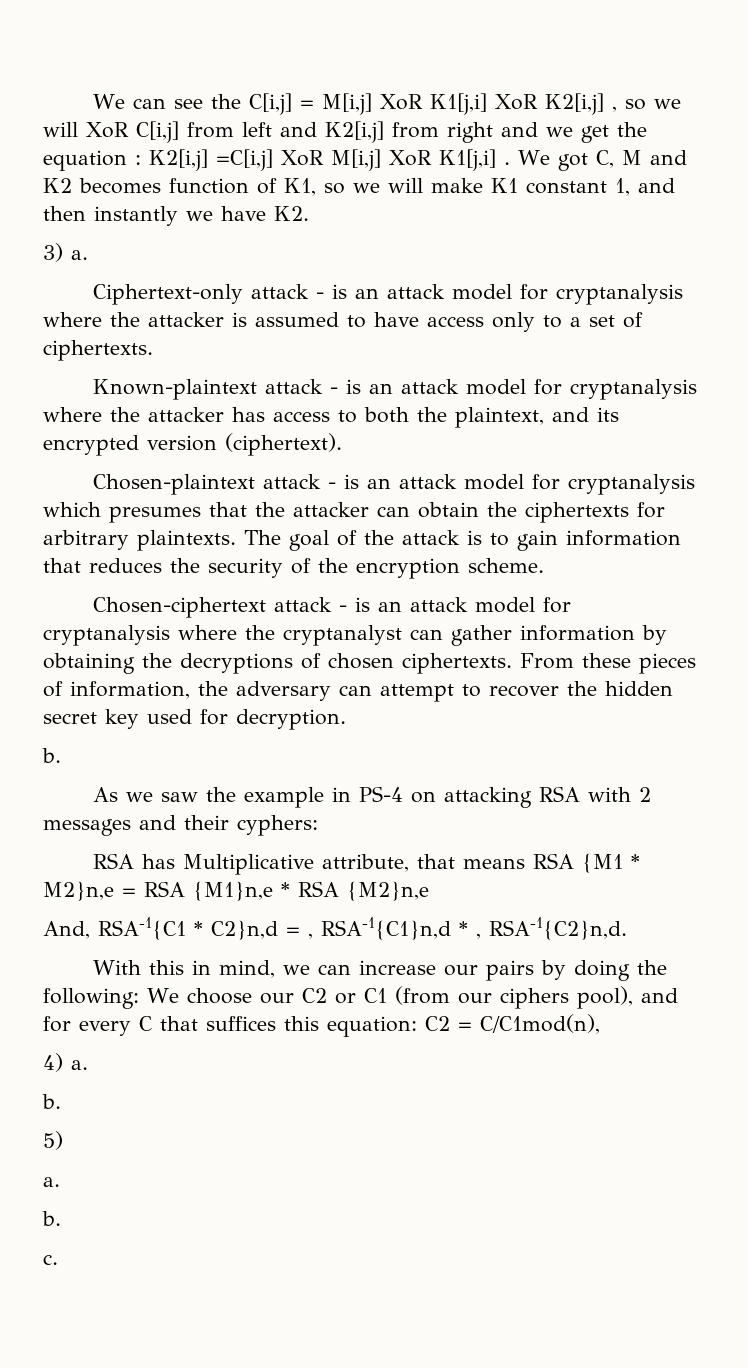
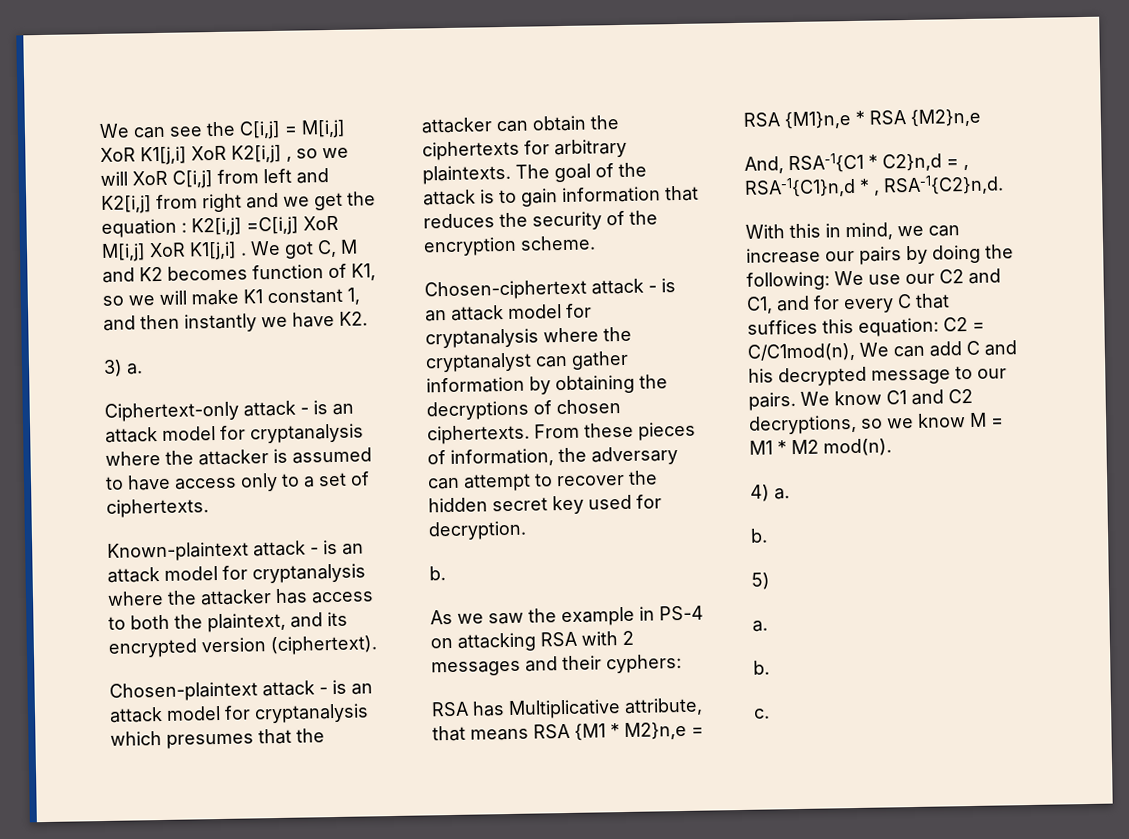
[186,988,252,1004] choose -> [868,274,901,285] use
[334,986,633,1009] or C1 (from our ciphers pool), -> [968,268,1001,284] [746,296,773,314] and C1,
(600, 1024) none -> [859,340,1017,358] [748,365,1007,387] [748,388,973,411] [748,412,1004,435] [749,438,892,457] We can add C and his decrypted message to our pairs. We know C1 and C2 decryptions, so we know M = M1 * M2 mod(n).

